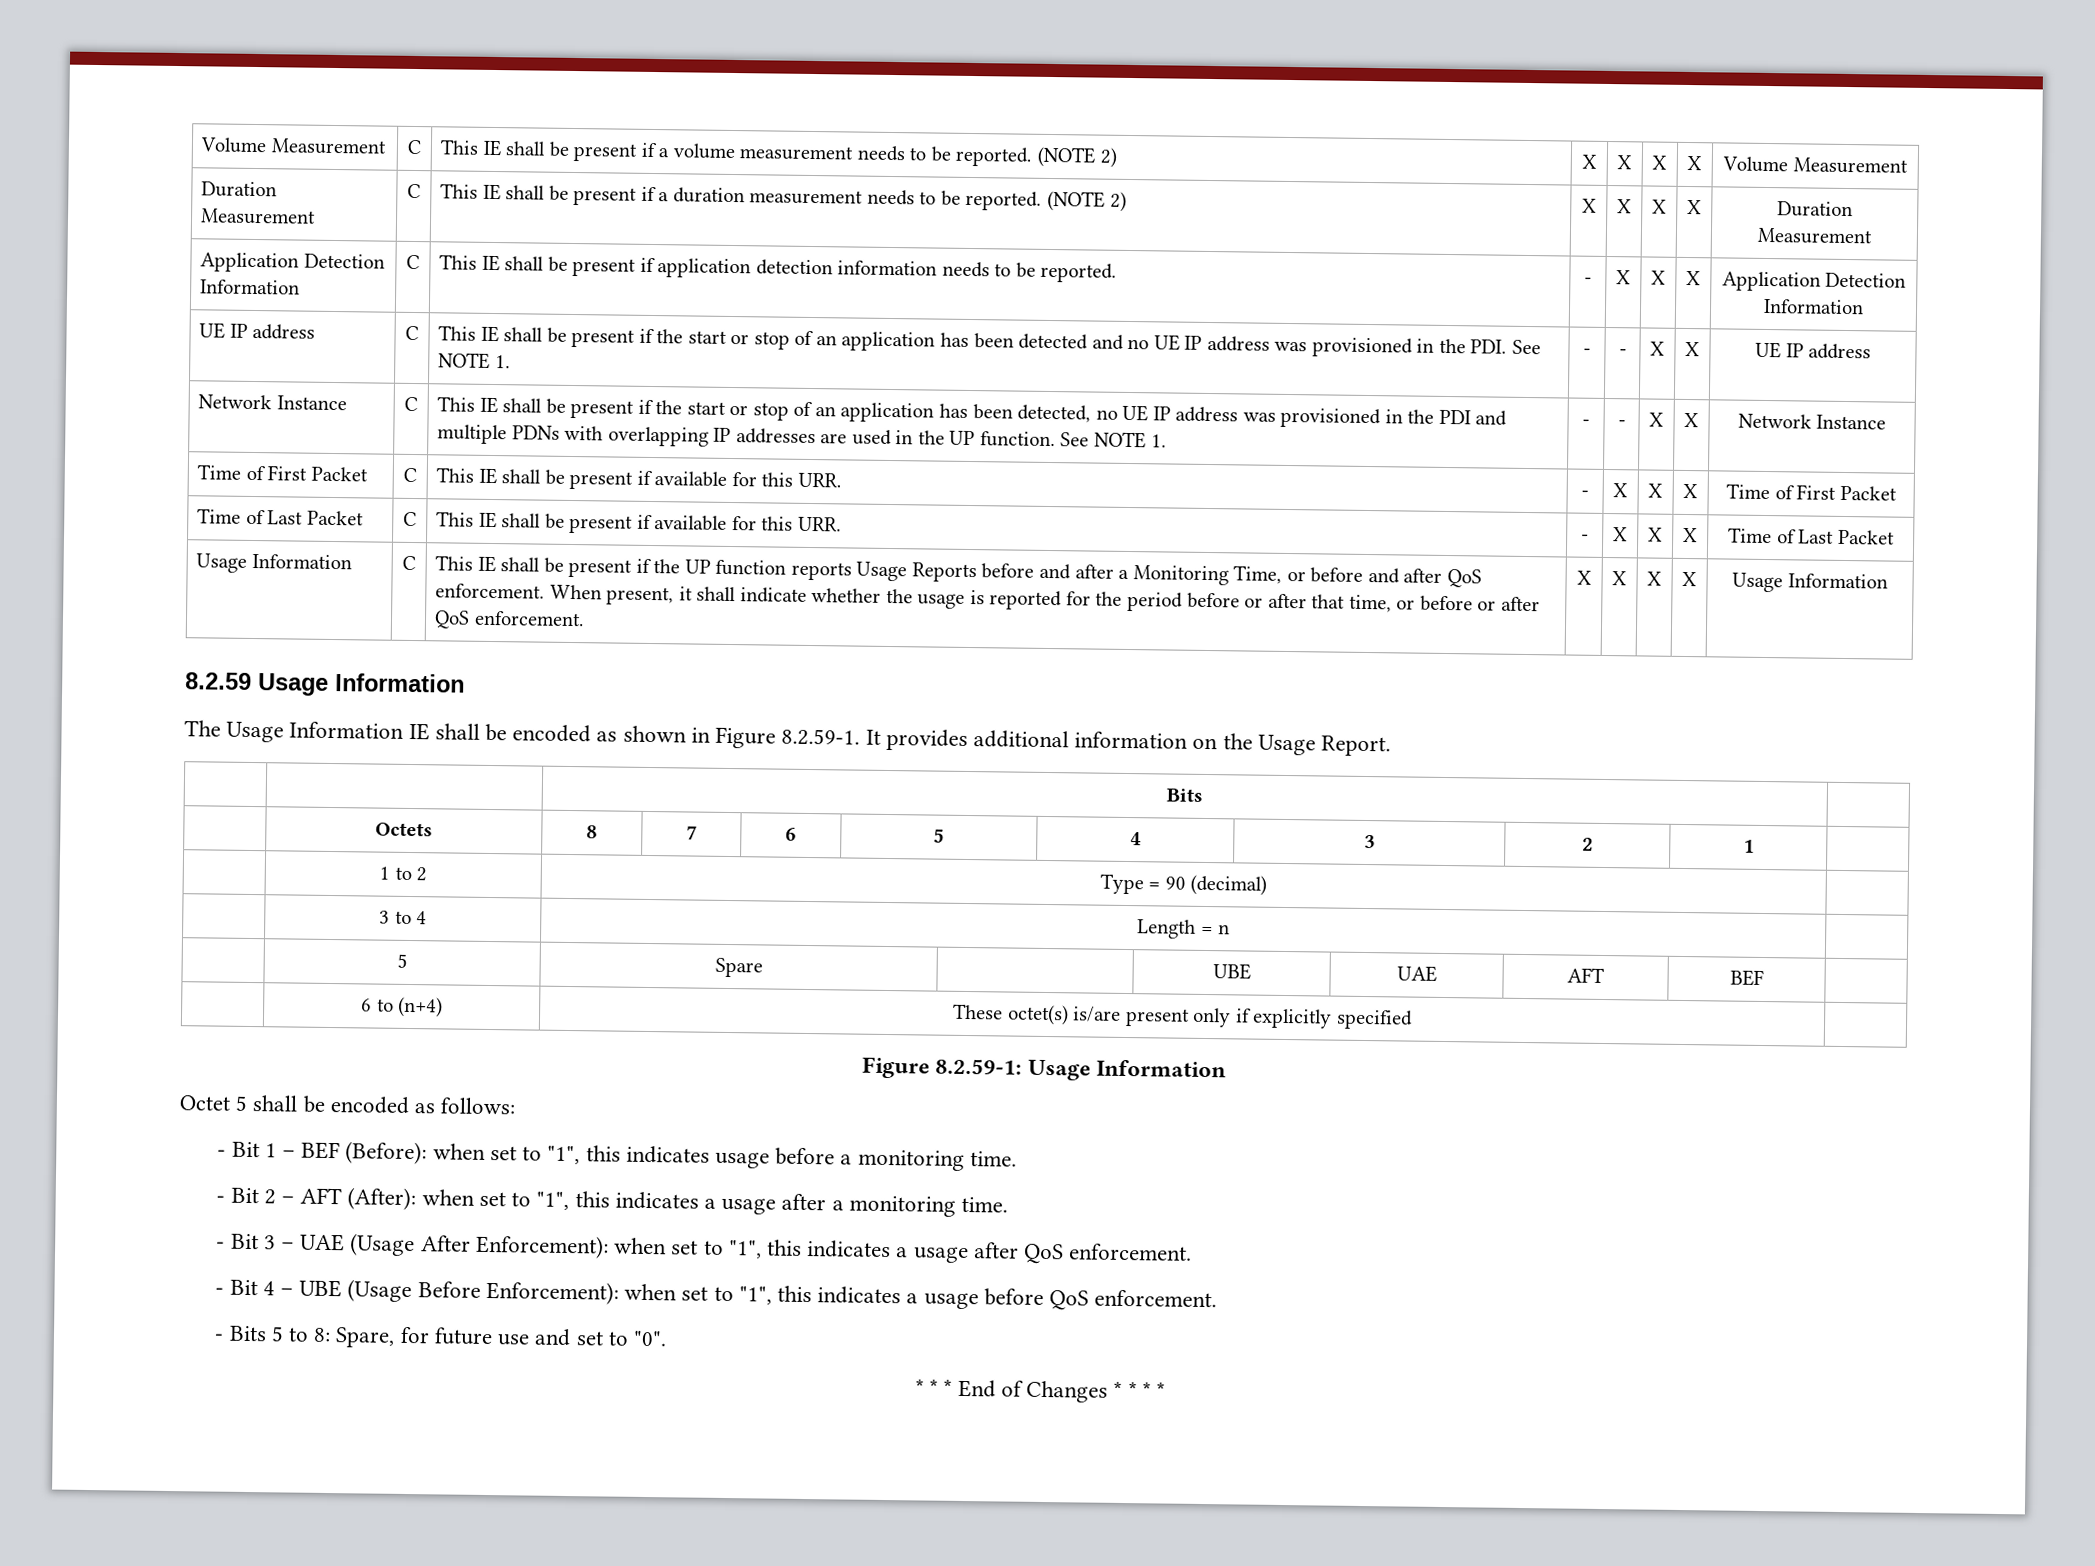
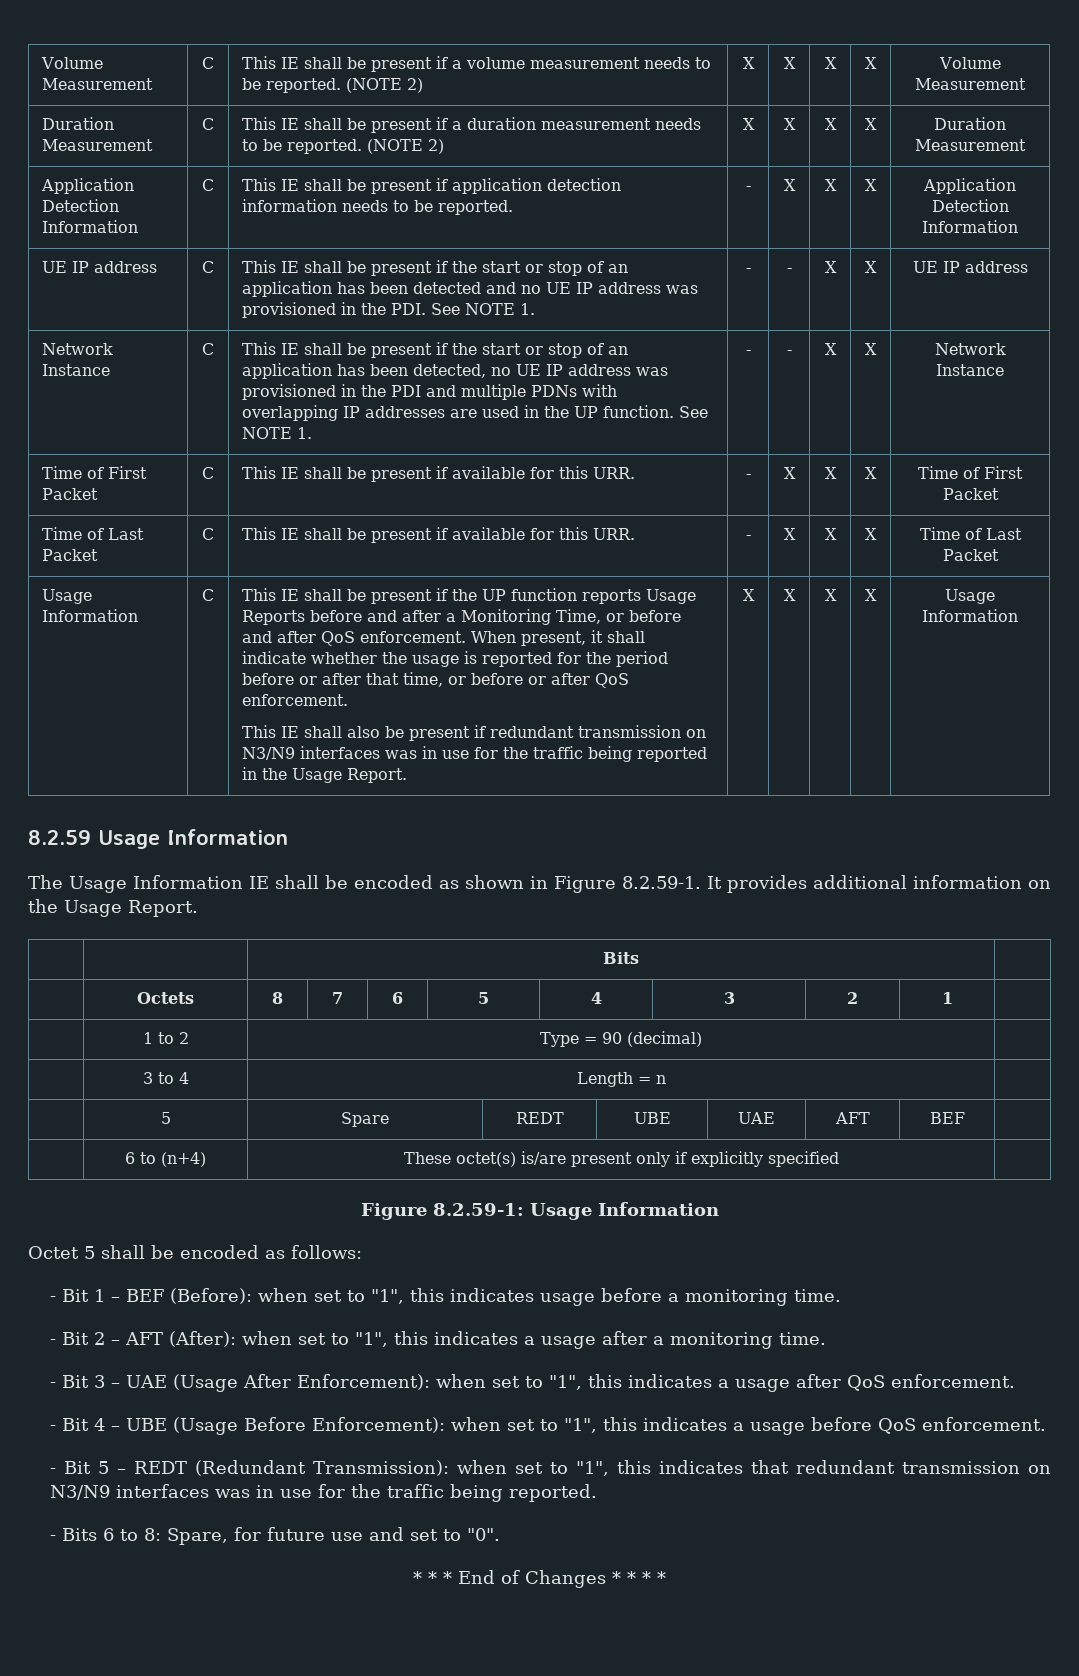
(585, 618) none -> [242,725,707,741] [242,746,708,762] [242,767,408,783] // This IE shall also be present if redundant transmission on N3/N9 interfaces was in use for the traffic being reported in the Usage Report.
(763, 967) none -> [515,1112,564,1124] REDT
(1218, 1298) none -> [49,1460,1051,1476] [49,1484,597,1502] // - Bit 5 – REDT (Redundant Transmission): when set to "1", this indicates that redundant transmission on N3/N9 interfaces was in use for the traffic being reported.
[270,1326,284,1342] 5 -> [102,1528,114,1541] 6

